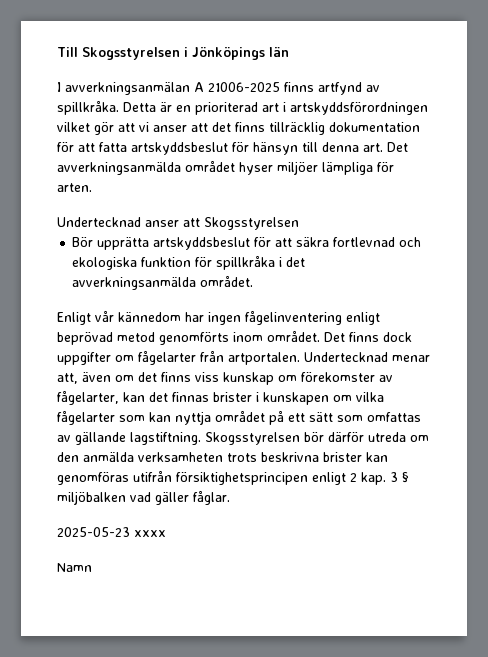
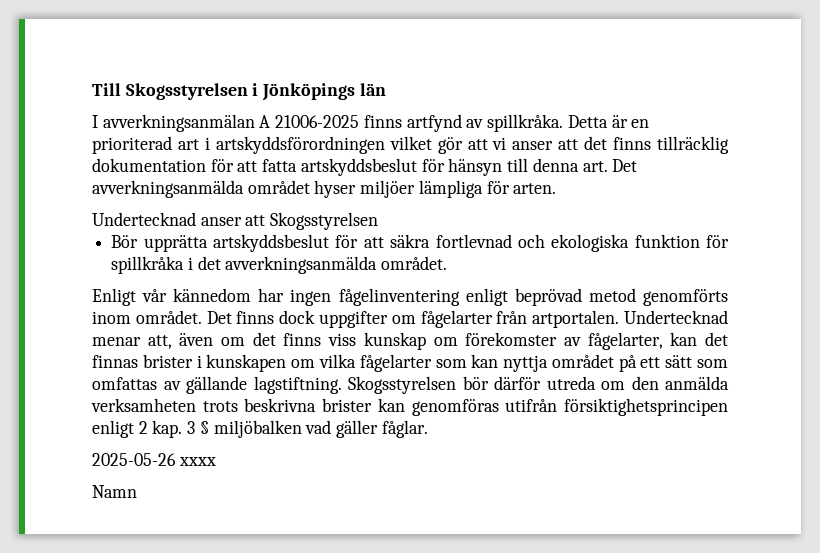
[57,527,130,537] 2025-05-23 -> [92,453,176,466] 2025-05-26

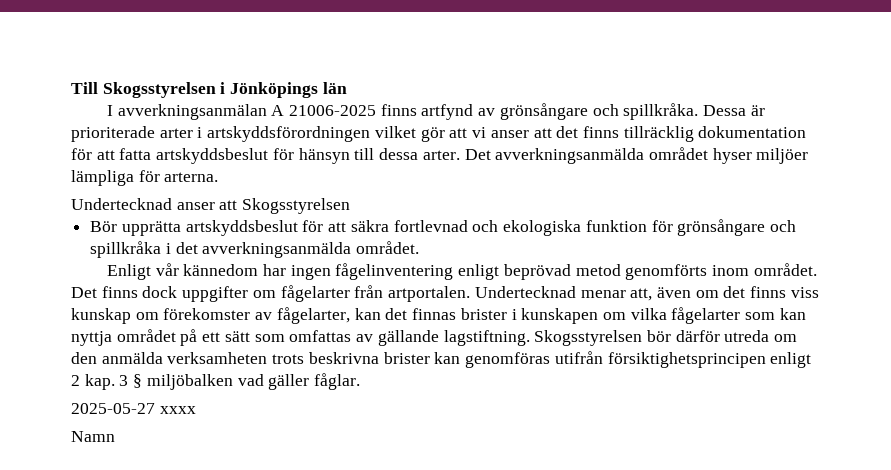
[487,114,650,132] [92,136,199,154] spillkråka. Detta är en prioriterad art -> [499,103,765,120] [71,126,193,142] grönsångare och spillkråka. Dessa är prioriterade arter
[532,158,608,172] denna art. -> [379,148,460,160] dessa arter.
[513,183,557,194] arten. -> [164,172,219,182] arterna.
(729, 241) none -> [677,219,796,236] grönsångare och
[92,453,176,466] 2025-05-26 -> [71,403,155,414] 2025-05-27

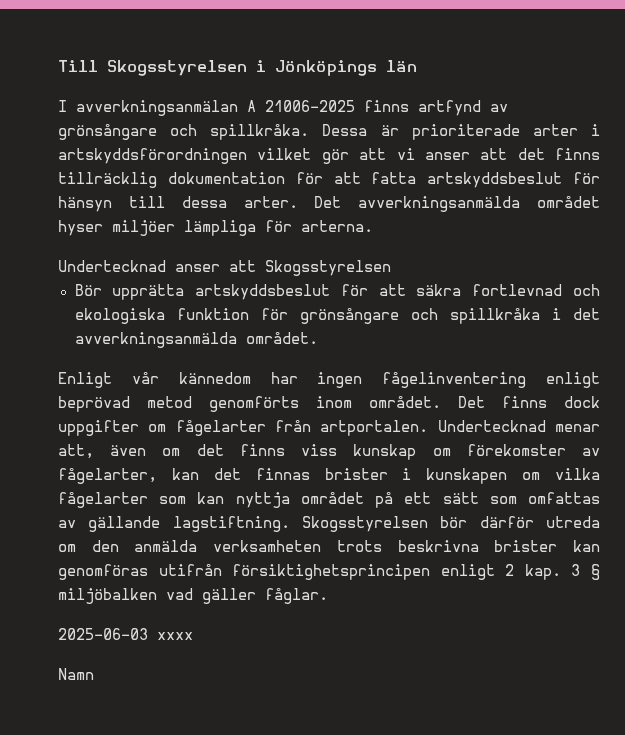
[71,403,155,414] 2025-05-27 -> [58,628,148,640] 2025-06-03

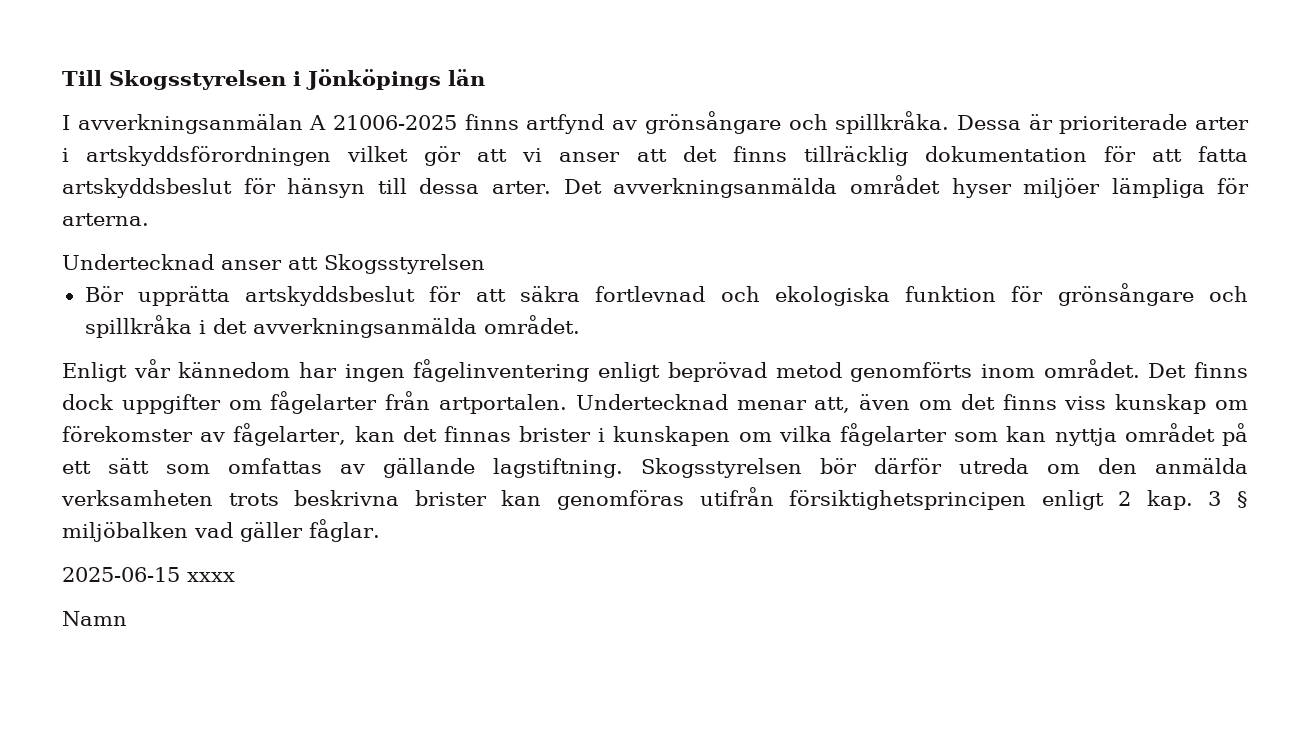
[58,628,148,640] 2025-06-03 -> [62,567,180,582] 2025-06-15

